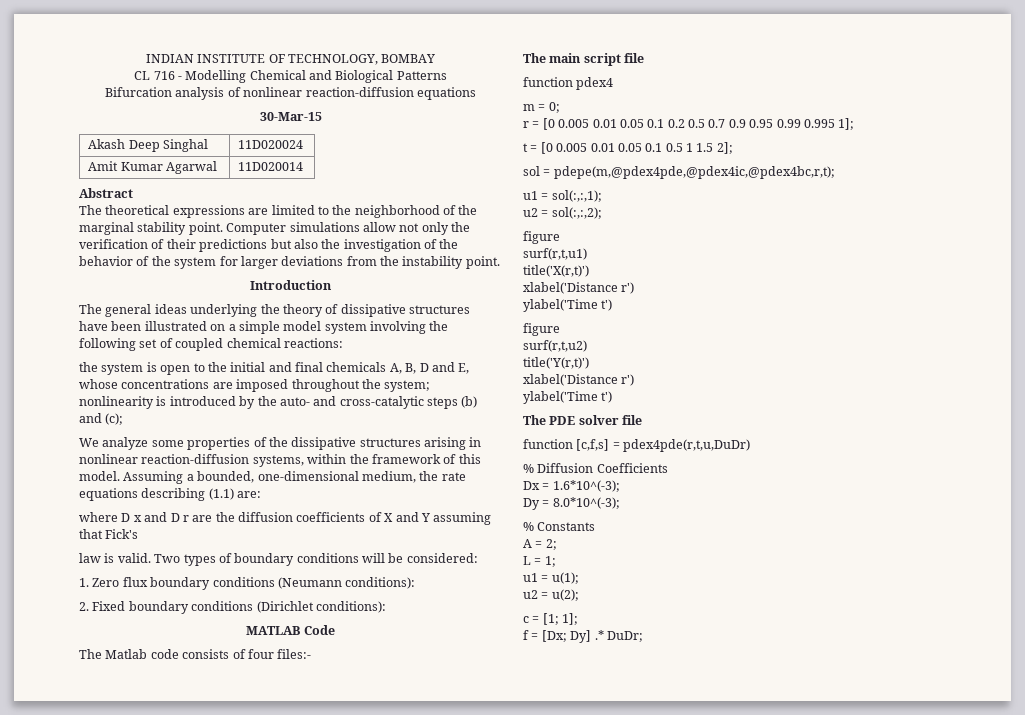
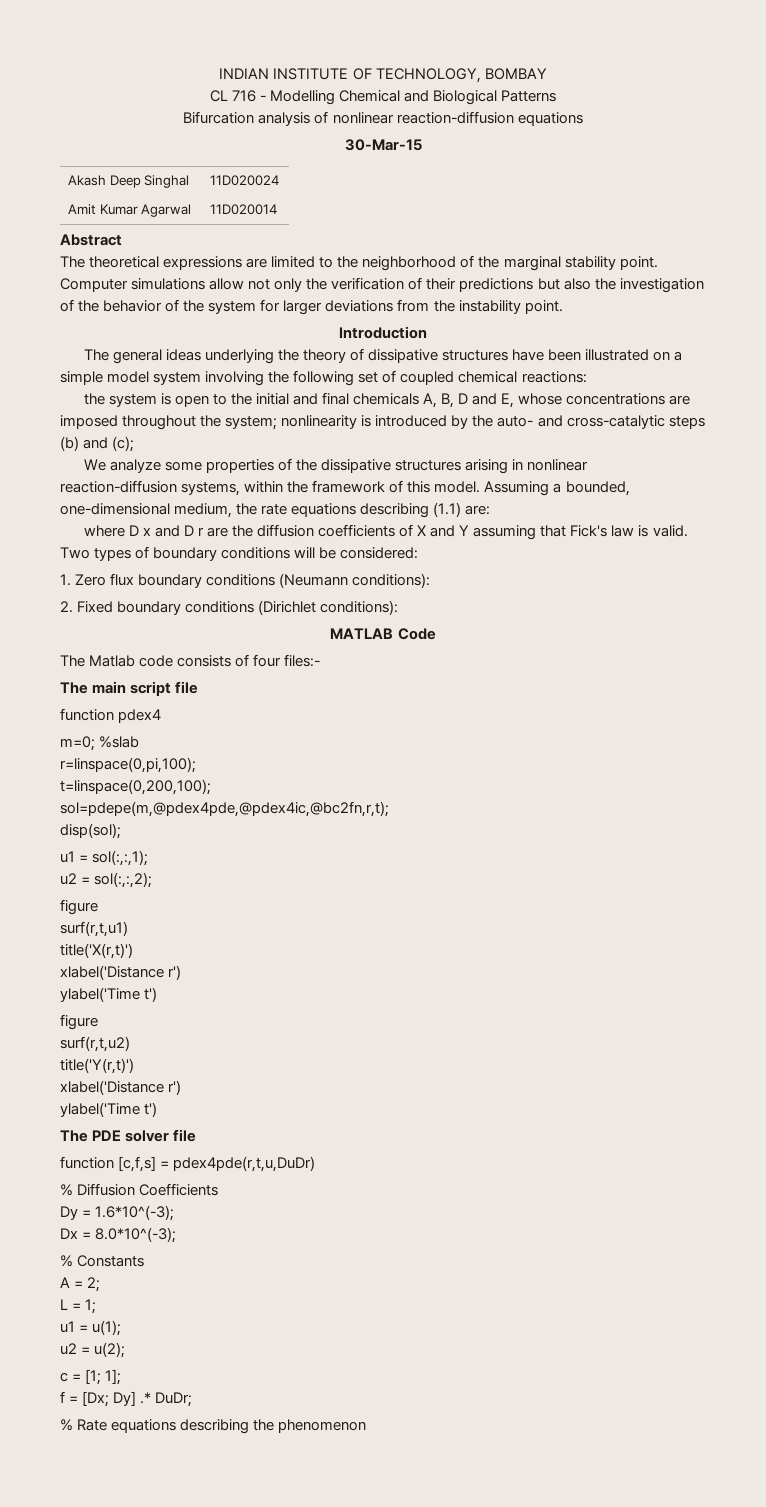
(139, 534) // -> (608, 531) none
[523,102,560,113] [523,118,855,130] [523,142,733,154] [523,166,835,179] m = 0; // r = [0 0.005 0.01 0.05 0.1 0.2 0.5 0.7 0.9 0.95 0.99 0.995 1]; // t = [0 0.005 0.01 0.05 0.1 0.5 1 1.5 2]; // sol = pdepe(m,@pdex4pde,@pdex4ic,@pdex4bc,r,t); -> [60,736,140,751] [60,757,196,773] [60,779,211,795] [60,801,389,817] [60,823,121,839] m=0; %slab // r=linspace(0,pi,100); // t=linspace(0,200,100); // sol=pdepe(m,@pdex4pde,@pdex4ic,@bc2fn,r,t); // disp(sol);
[523,481,540,490] Dx -> [60,1206,78,1220] Dy
[523,498,540,510] Dy -> [60,1228,78,1239] Dx
(643, 636) none -> [60,1419,367,1434] // % Rate equations describing the phenomenon

